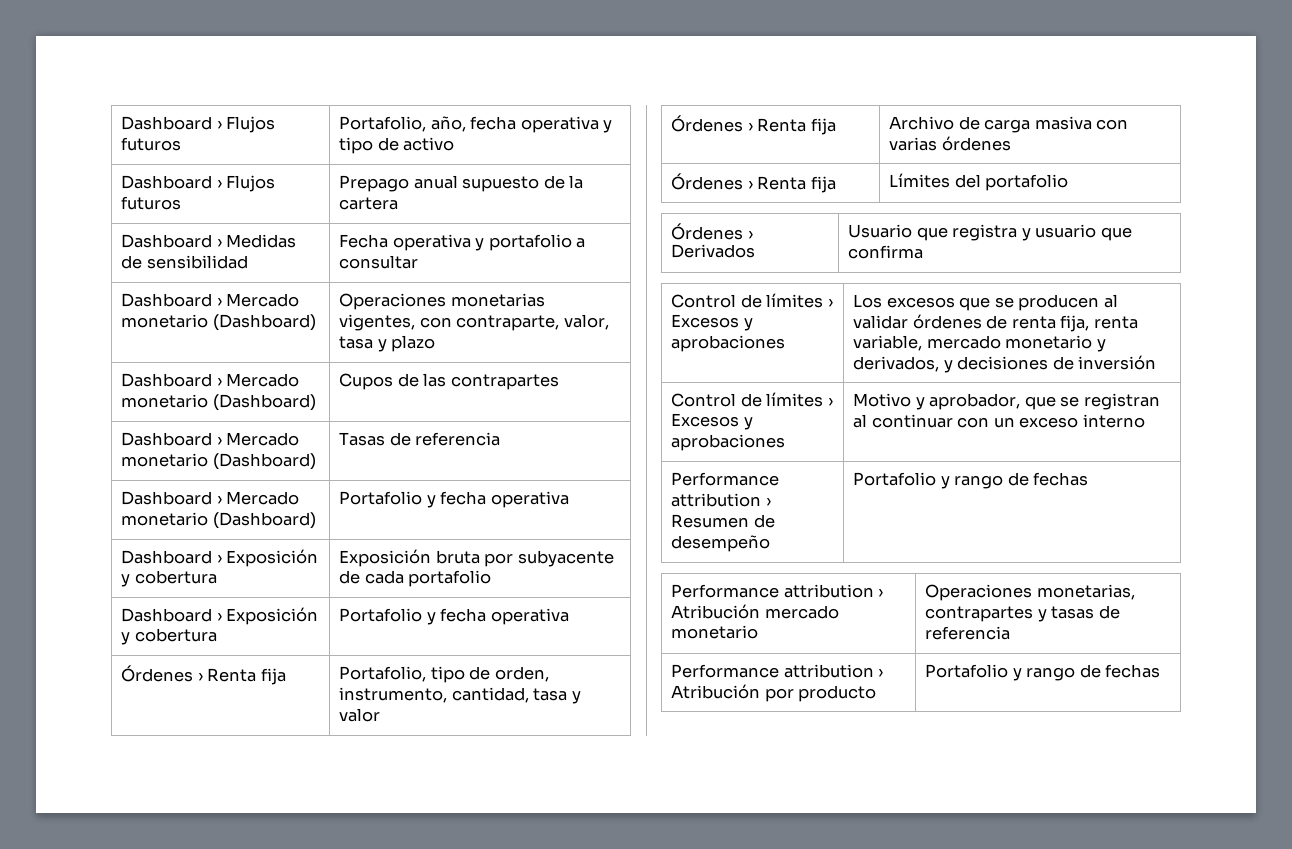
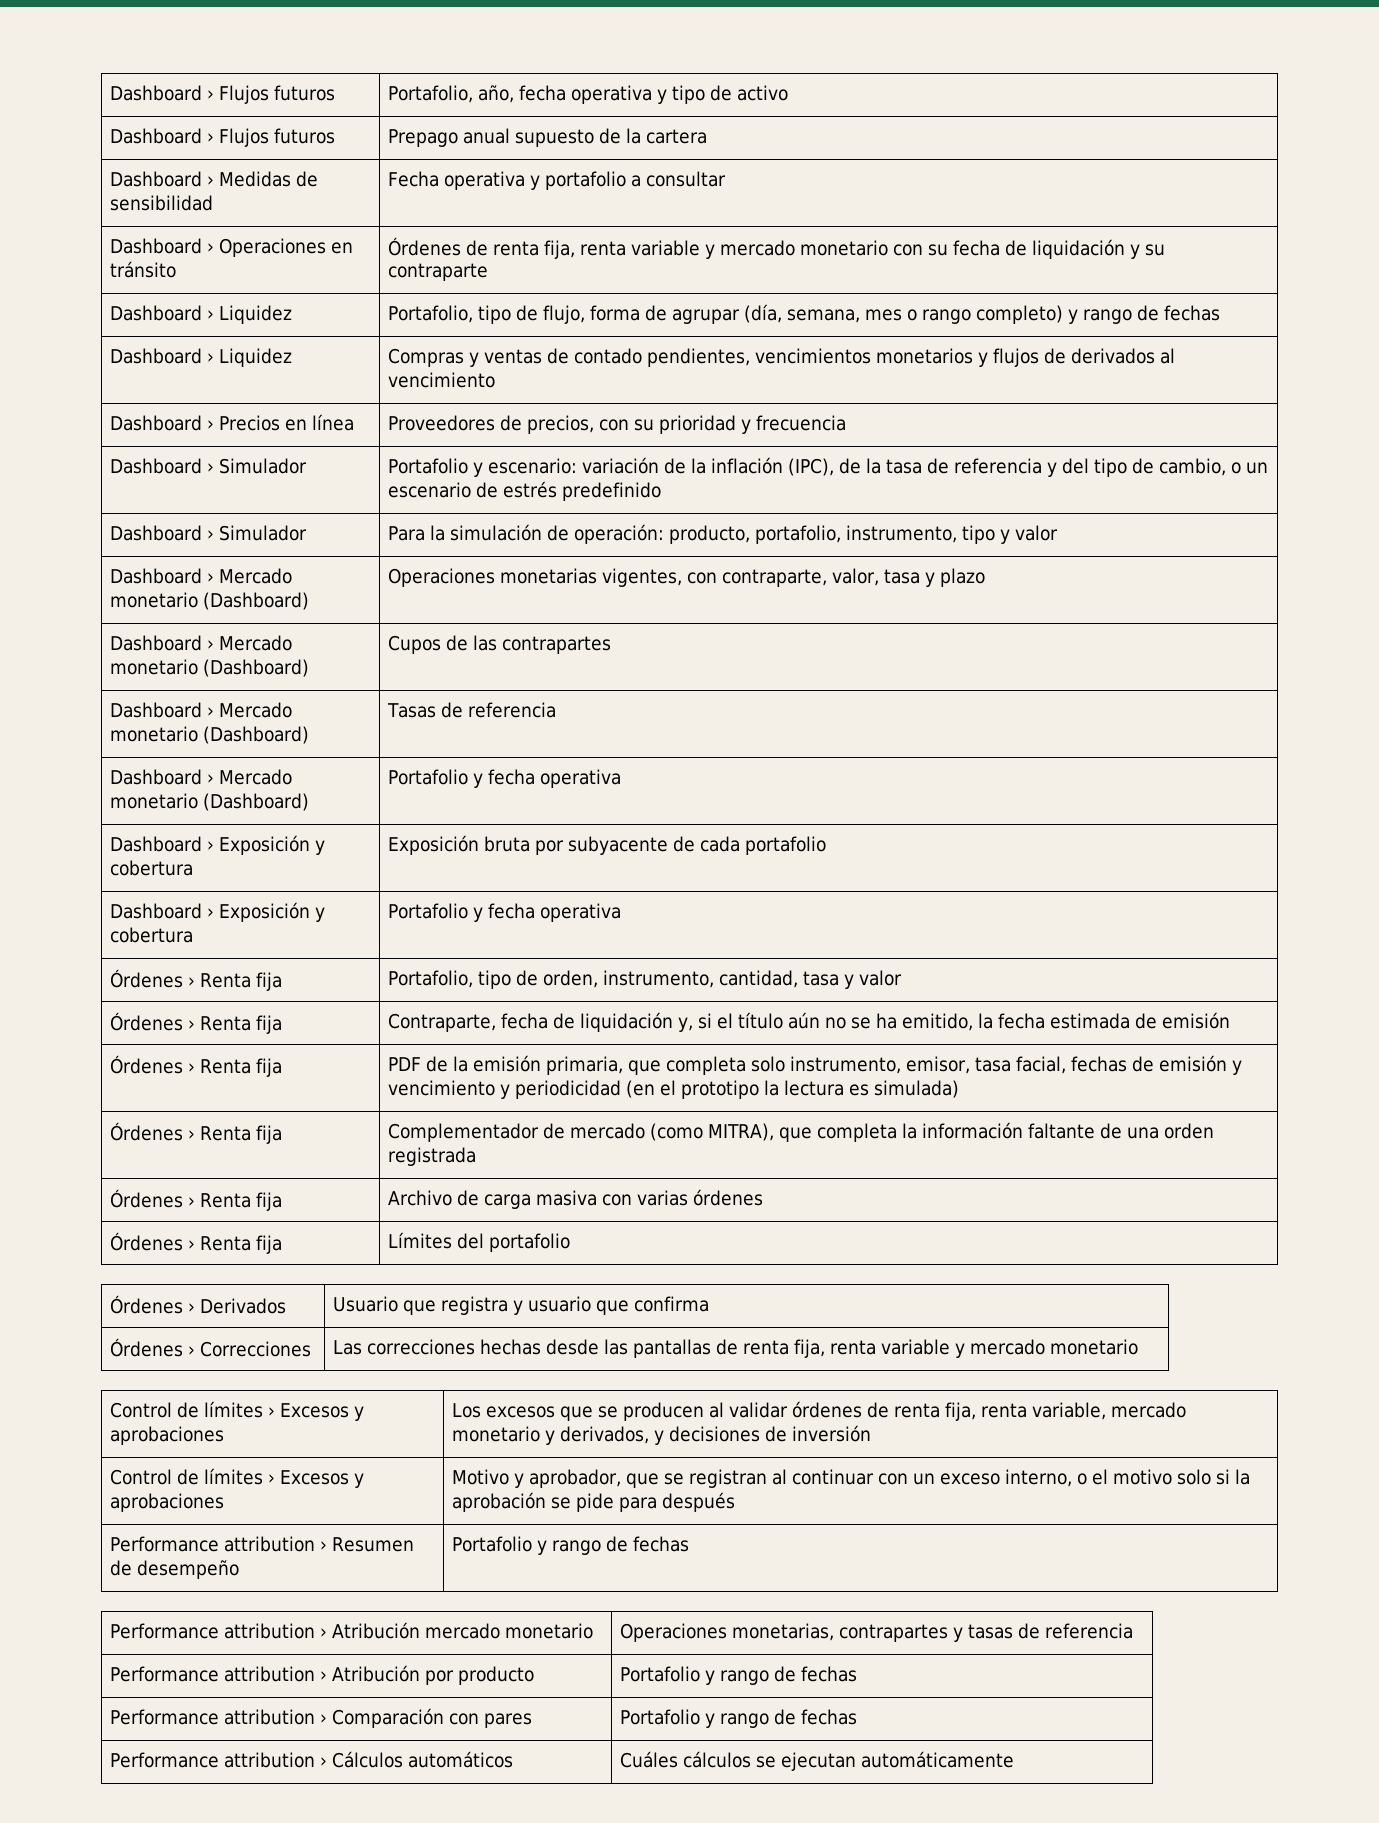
(419, 262) none -> [110,238,354,257] [110,261,177,278] [388,237,1166,259] [388,263,489,281] [110,305,293,324] [388,304,1221,324] [110,348,293,367] [388,348,1176,367] [388,372,496,388] [110,414,355,431] [388,415,847,434] [110,458,308,474] [388,457,1269,477] [388,481,662,501] [110,525,308,541] [388,524,1059,544] // Dashboard › Operaciones en tránsito | Órdenes de renta fija, renta variable y mercado monetario con su fecha de liquidación y su contraparte // Dashboard › Liquidez | Portafolio, tipo de flujo, forma de agrupar (día, semana, mes o rango completo) y rango de fechas // Dashboard › Liquidez | Compras y ventas de contado pendientes, vencimientos monetarios y flujos de derivados al vencimiento // Dashboard › Precios en línea | Proveedores de precios, con su prioridad y frecuencia // Dashboard › Simulador | Portafolio y escenario: variación de la inflación (IPC), de la tasa de referencia y del tipo de cambio, o un escenario de estrés predefinido // Dashboard › Simulador | Para la simulación de operación: producto, portafolio, instrumento, tipo y valor
(381, 715) none -> [110,1012,283,1034] [388,1012,1231,1032] [110,1055,283,1077] [388,1055,1243,1075] [388,1080,960,1099] [110,1122,283,1144] [388,1122,1215,1142] [388,1147,477,1166] // Órdenes › Renta fija | Contraparte, fecha de liquidación y, si el título aún no se ha emitido, la fecha estimada de emisión // Órdenes › Renta fija | PDF de la emisión primaria, que completa solo instrumento, emisor, tasa facial, fechas de emisión y vencimiento y periodicidad (en el prototipo la lectura es simulada) // Órdenes › Renta fija | Complementador de mercado (como MITRA), que completa la información faltante de una orden registrada
(924, 252) none -> [110,1338,312,1357] [333,1339,1139,1358] // Órdenes › Correcciones | Las correcciones hechas desde las pantallas de renta fija, renta variable y mercado monetario
[1082,414,1145,428] interno -> [1005,1469,1251,1487] [452,1492,736,1512] interno, o el motivo solo si la aprobación se pide para después
(1161, 671) none -> [110,1708,533,1728] [620,1709,858,1728] [110,1751,514,1768] [620,1751,1015,1771] // Performance attribution › Comparación con pares | Portafolio y rango de fechas // Performance attribution › Cálculos automáticos | Cuáles cálculos se ejecutan automáticamente

